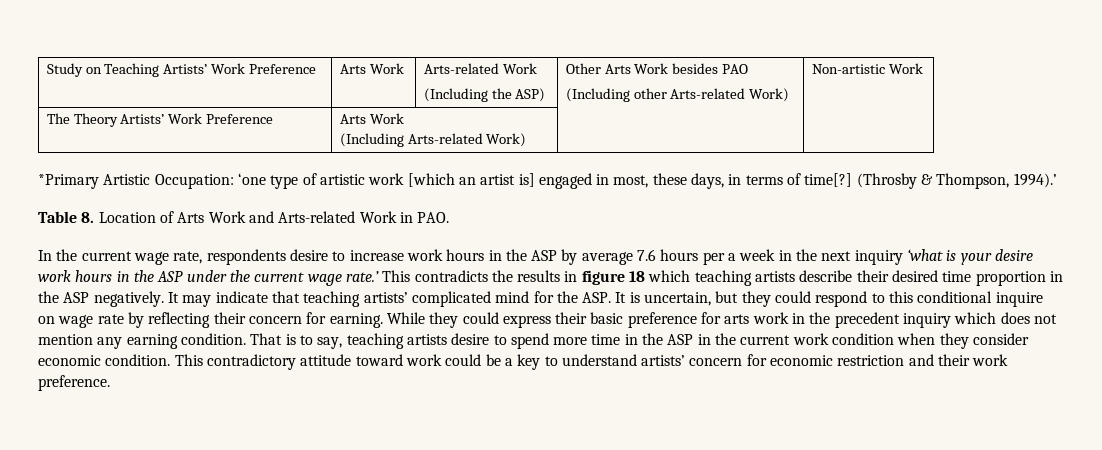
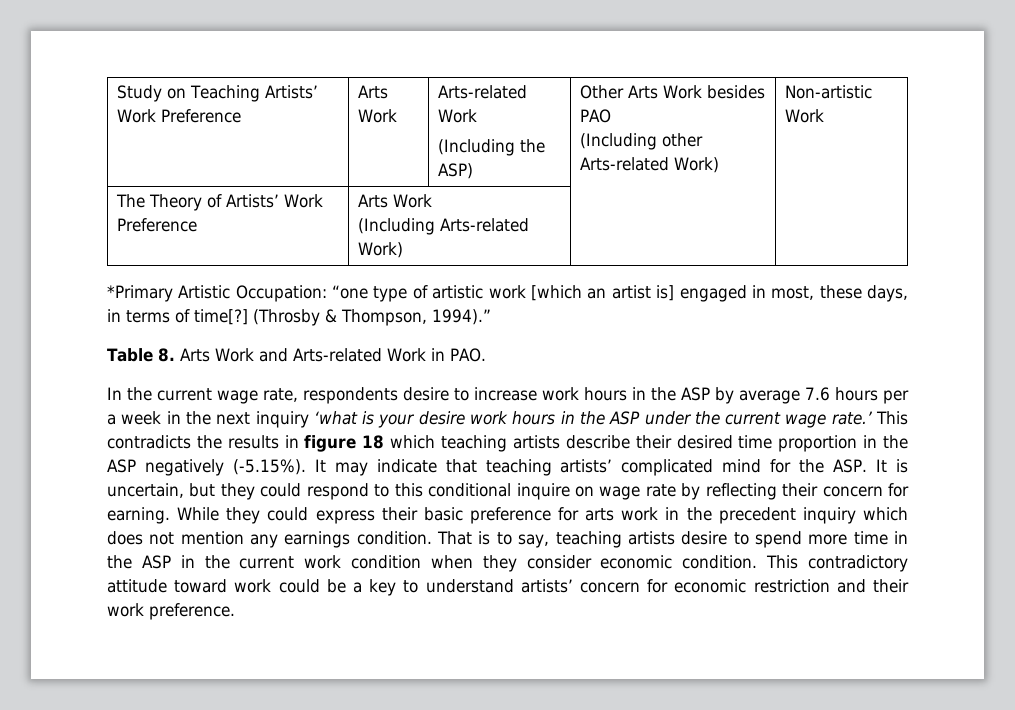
(118, 120) none -> [206,194,222,208] of
[237,173,266,185] ‘one -> [332,285,369,299] “one
[1013,173,1057,188] 1994).’ -> [432,309,491,325] 1994).”
[98,211,174,223] Location of -> (175, 355) none
[93,291,164,307] negatively. -> [144,459,306,476] negatively (-5.15%).
[126,334,178,349] earning -> [284,531,351,548] earnings

